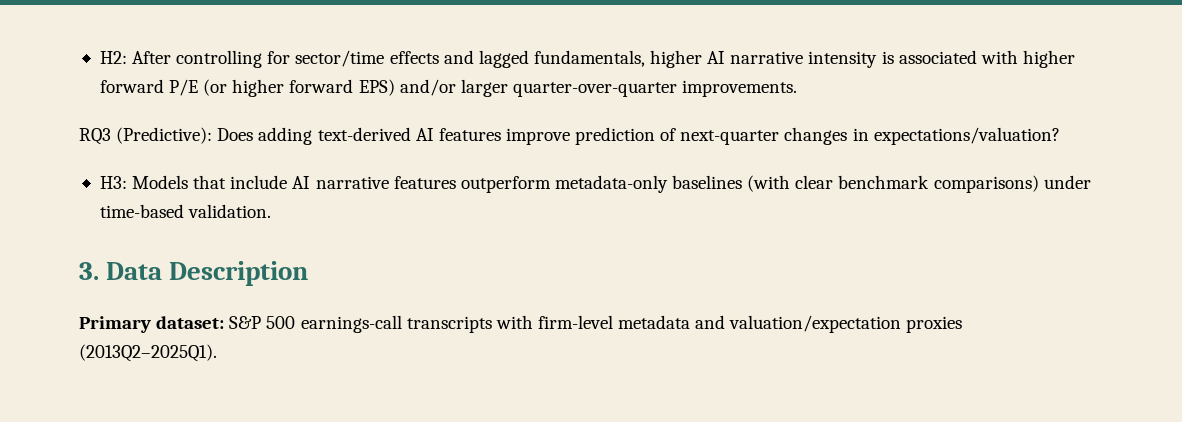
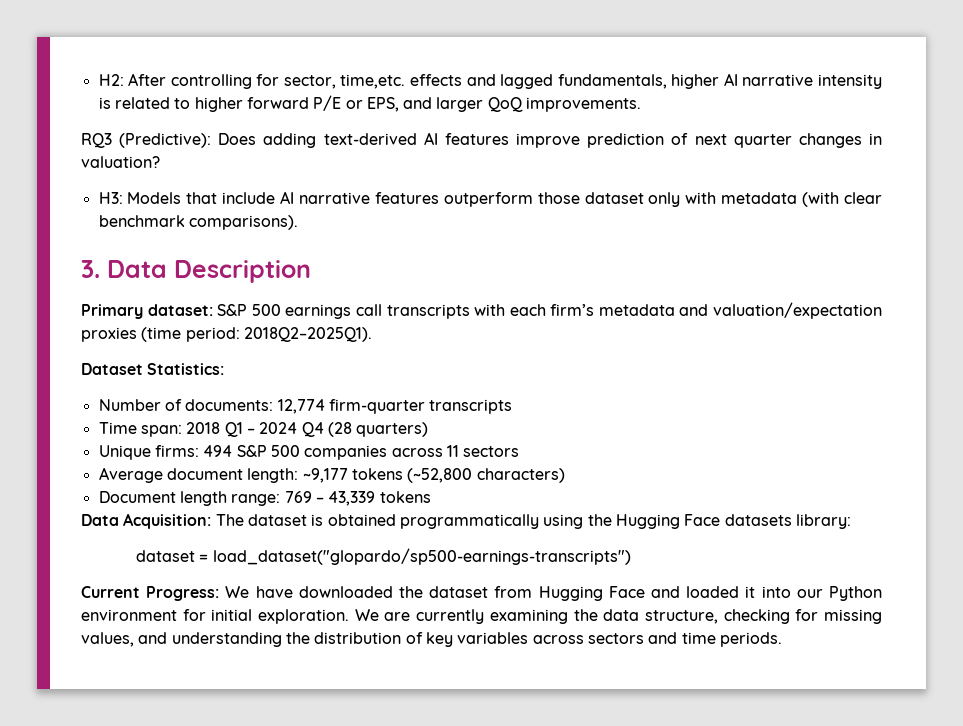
[295,50,385,67] sector/time -> [283,74,406,89] sector, time,etc.
[898,50,1018,64] associated with -> [114,97,191,109] related to
[203,79,677,97] (or higher forward EPS) and/or larger quarter-over-quarter -> [345,97,523,112] or EPS, and larger QoQ
[680,130,780,145] next-quarter -> [694,134,792,148] next quarter
[873,127,1060,145] expectations/valuation? -> [81,156,160,168] valuation?
[554,175,1091,193] [99,204,272,218] metadata-only baselines (with clear benchmark comparisons) under time-based validation. -> [537,192,882,207] [98,215,298,230] those dataset only with metadata (with clear benchmark comparisons).
[300,315,963,333] [79,344,217,362] earnings-call transcripts with firm-level metadata and valuation/expectation proxies (2013Q2–2025Q1). -> [285,302,883,319] [81,327,372,342] [81,363,225,375] [98,399,513,414] [98,422,429,437] [98,445,520,460] [98,467,565,483] [98,491,431,506] [81,513,851,529] [136,548,631,565] [81,586,883,601] [81,609,883,624] [81,632,782,647] earnings call transcripts with each firm’s metadata and valuation/expectation proxies (time period: 2018Q2–2025Q1). // Dataset Statistics: // Number of documents: 12,774 firm-quarter transcripts // Time span: 2018 Q1 – 2024 Q4 (28 quarters) // Unique firms: 494 S&P 500 companies across 11 sectors // Average document length: ~9,177 tokens (~52,800 characters) // Document length range: 769 – 43,339 tokens // Data Acquisition: The dataset is obtained programmatically using the Hugging Face datasets library: // dataset = load_dataset("glopardo/sp500-earnings-transcripts") // Current Progress: We have downloaded the dataset from Hugging Face and loaded it into our Python environment for initial exploration. We are currently examining the data structure, checking for missing values, and understanding the distribution of key variables across sectors and time periods.

